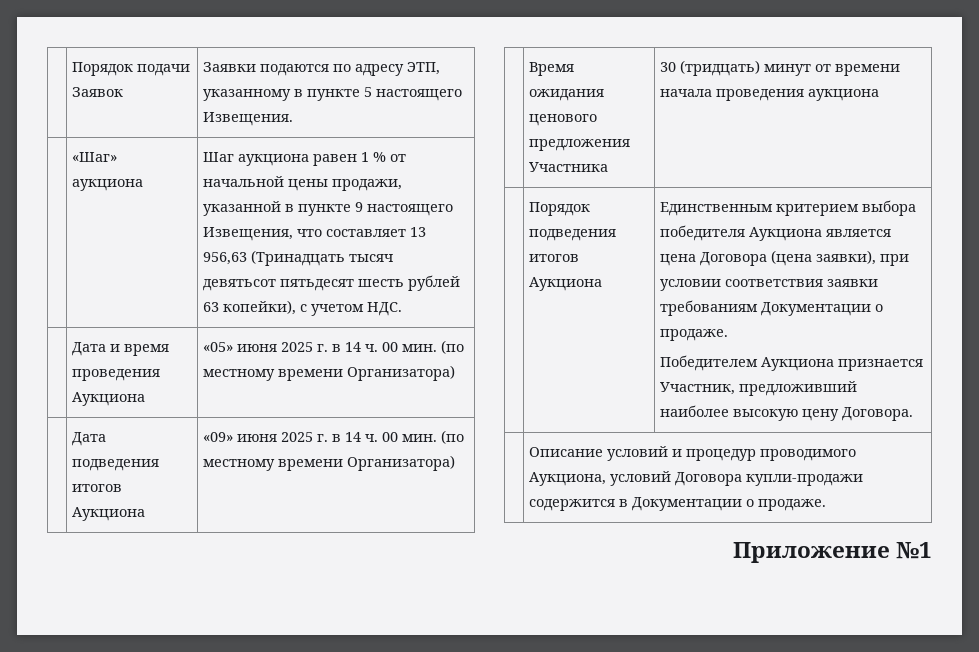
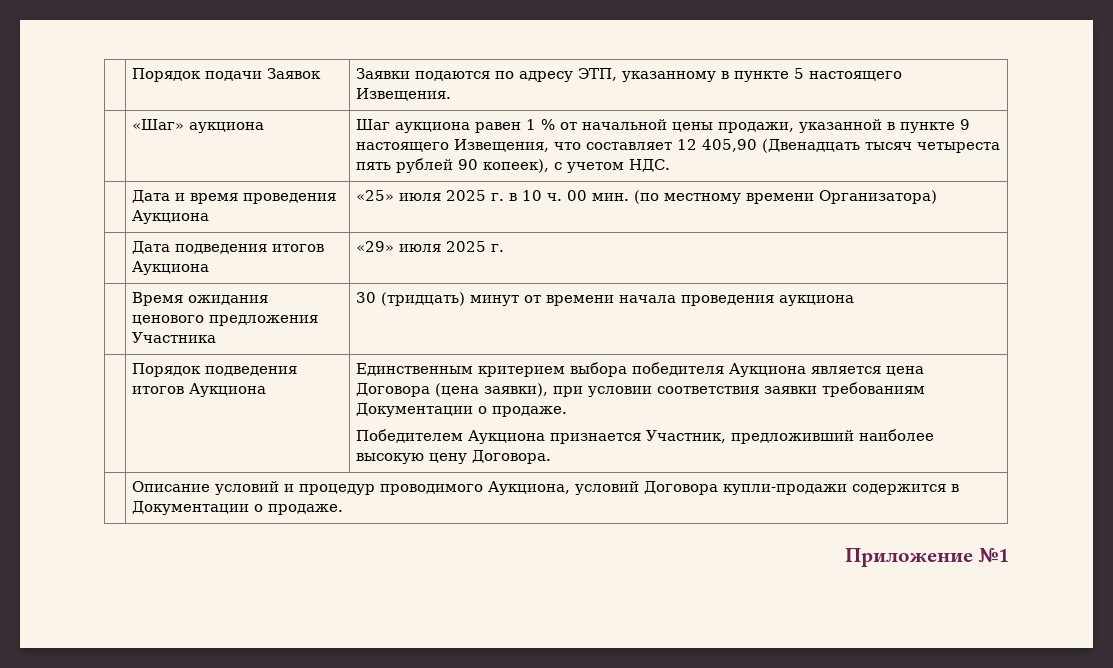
[410,227,427,237] [203,250,394,266] [203,275,461,291] [203,300,297,315] 13 956,63 (Тринадцать тысяч девятьсот пятьдесят шесть рублей 63 копейки), -> [676,139,1000,153] [355,158,549,173] 12 405,90 (Двенадцать тысяч четыреста пять рублей 90 копеек),
[203,342,362,352] «05» июня 2025 г. в 14 -> [355,190,542,201] «25» июля 2025 г. в 10
[203,430,465,444] [203,455,456,471] «09» июня 2025 г. в 14 ч. 00 мин. (по местному времени Организатора) -> [355,241,504,252] «29» июля 2025 г.

